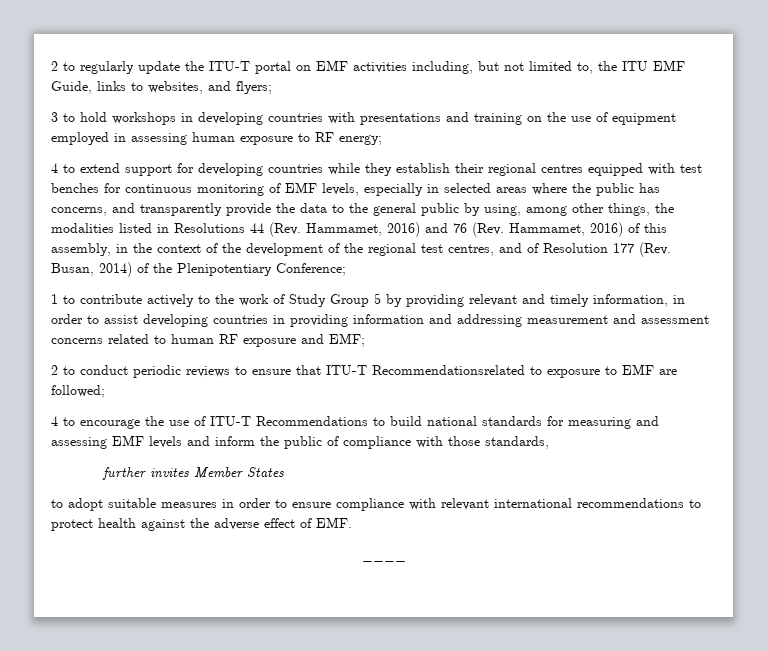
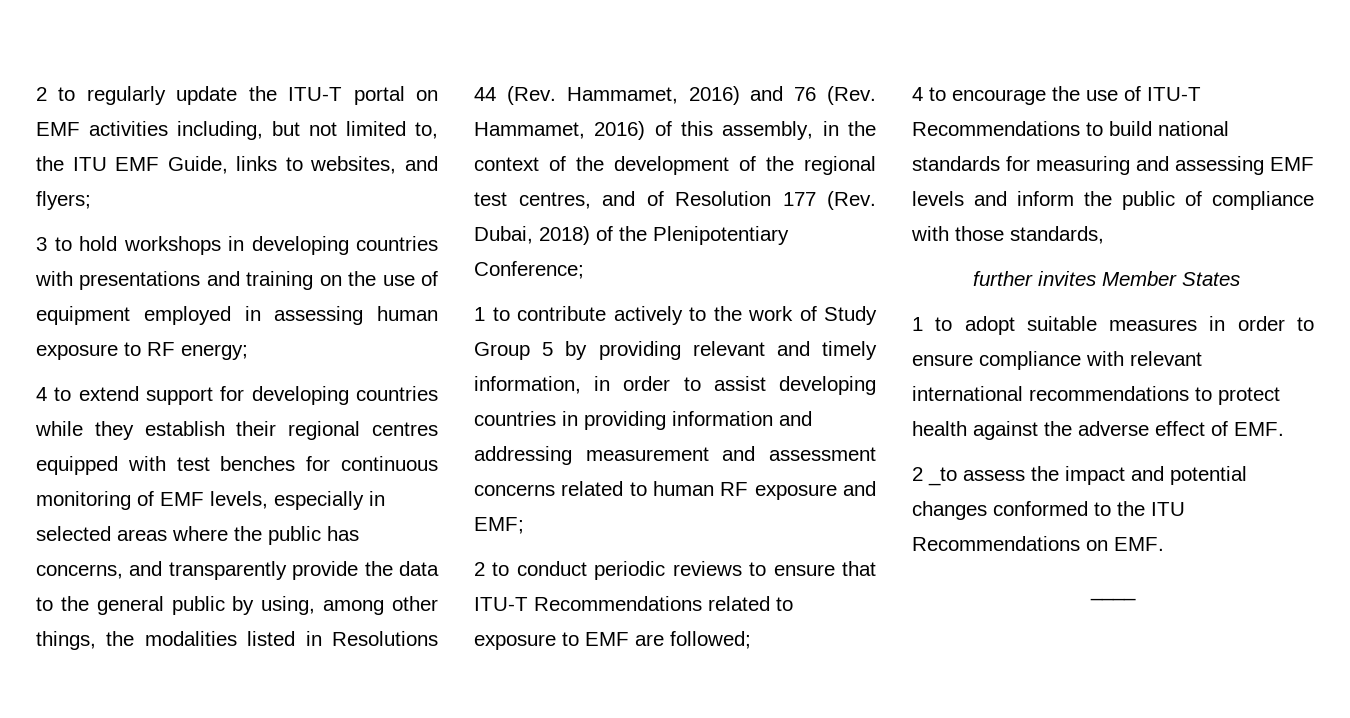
[51,262,132,277] Busan, 2014) -> [474,226,590,245] Dubai, 2018)
[372,365,525,375] Recommendationsrelated -> [534,596,770,611] Recommendations related
(284, 472) none -> [912,317,923,331] 1
(352, 522) none -> [912,466,1247,486] [912,501,1185,520] [912,536,1164,551] // 2 _to assess the impact and potential changes conformed to the ITU Recommendations on EMF.

